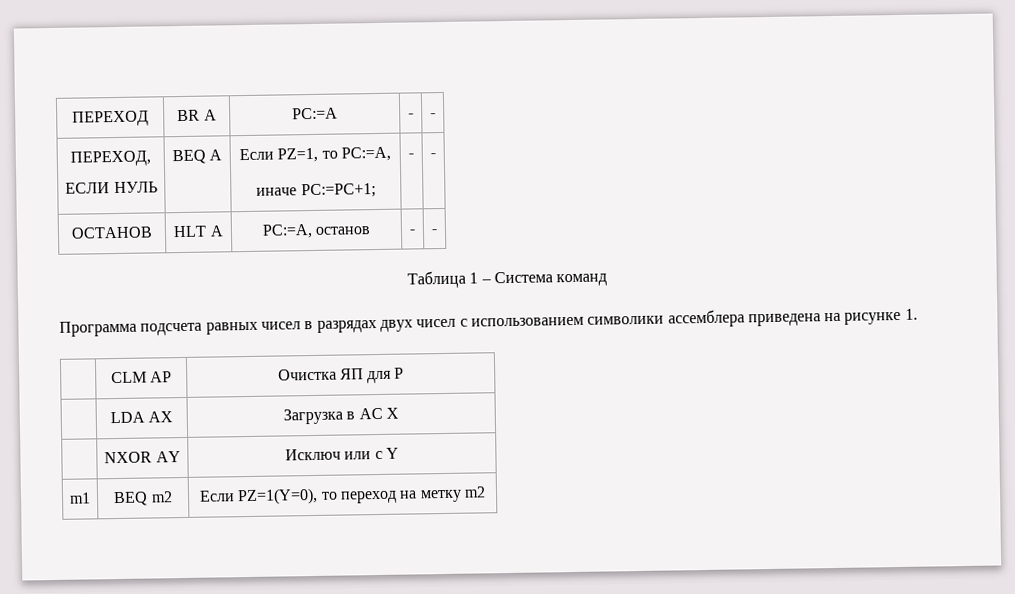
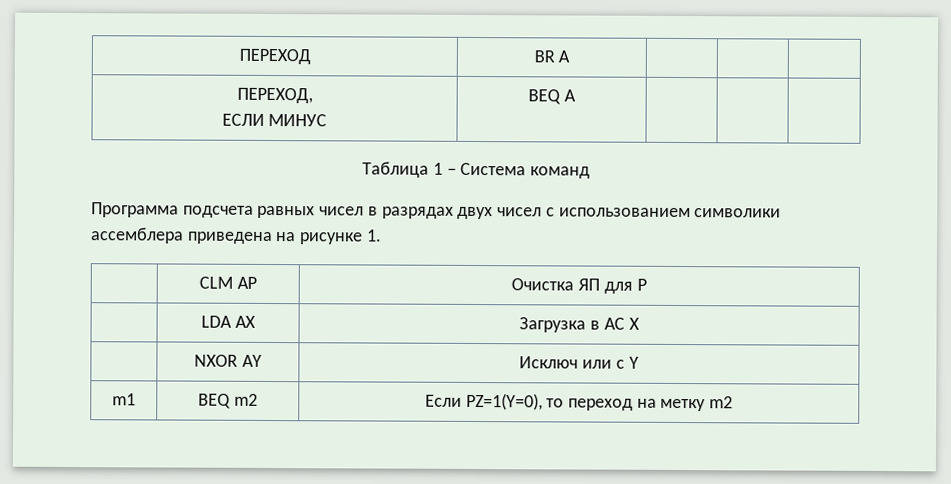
[292,107,338,120] [408,113,414,118] [430,113,436,118] PC:=A | - | - -> (571, 56) | |
[113,181,158,194] НУЛЬ -> [268,113,328,127] МИНУС
[239,146,391,163] [256,183,376,199] [408,153,414,158] [430,153,436,158] [71,226,153,239] [173,225,224,238] [261,223,372,239] [409,229,416,234] [431,229,438,234] Если PZ=1, то PC:=A, // иначе PC:=PC+1; | - | - // ОСТАНОВ | HLT A | PC:=A, останов | - | - -> (576, 95) | |

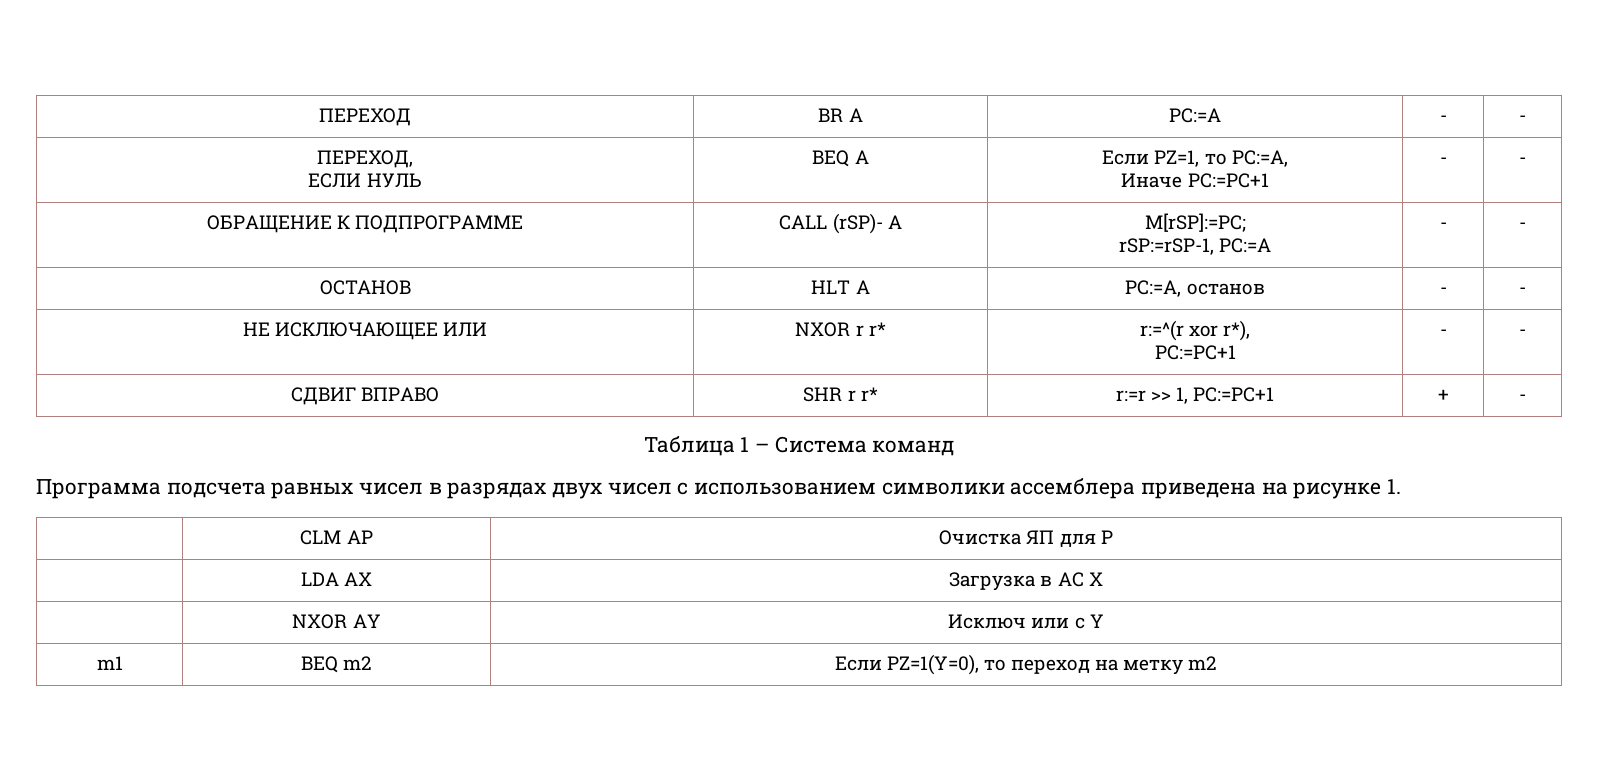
(571, 56) | | -> [1169,108,1221,123] [1439,115,1447,122] [1519,115,1526,122] PC:=A | - | -
[268,113,328,127] МИНУС -> [366,173,422,188] НУЛЬ
(576, 95) | | -> [1102,150,1288,167] [1121,173,1269,188] [1439,157,1447,164] [1519,157,1526,164] [206,215,524,233] [779,213,902,234] [1144,213,1246,232] [1118,238,1272,255] [1439,222,1447,229] [1519,222,1526,229] [319,280,411,295] [811,280,870,294] [1125,280,1265,297] [1439,287,1447,294] [1519,287,1526,294] [242,322,488,340] [795,322,886,337] [1139,320,1251,341] [1154,345,1236,360] [1439,329,1447,336] [1519,329,1526,336] [290,387,440,405] [803,387,878,402] [1115,387,1275,404] [1437,389,1449,401] [1519,394,1526,401] Если PZ=1, то PC:=A, // Иначе PC:=PC+1 | - | - // ОБРАЩЕНИЕ К ПОДПРОГРАММЕ | CALL (rSP)- A | M[rSP]:=PC; // rSP:=rSP-1, PC:=A | - | - // ОСТАНОВ | HLT A | PC:=A, останов | - | - // НЕ ИСКЛЮЧАЮЩЕЕ ИЛИ | NXOR r r* | r:=^(r xor r*), // PC:=PC+1 | - | - // СДВИГ ВПРАВО | SHR r r* | r:=r >> 1, PC:=PC+1 | + | -

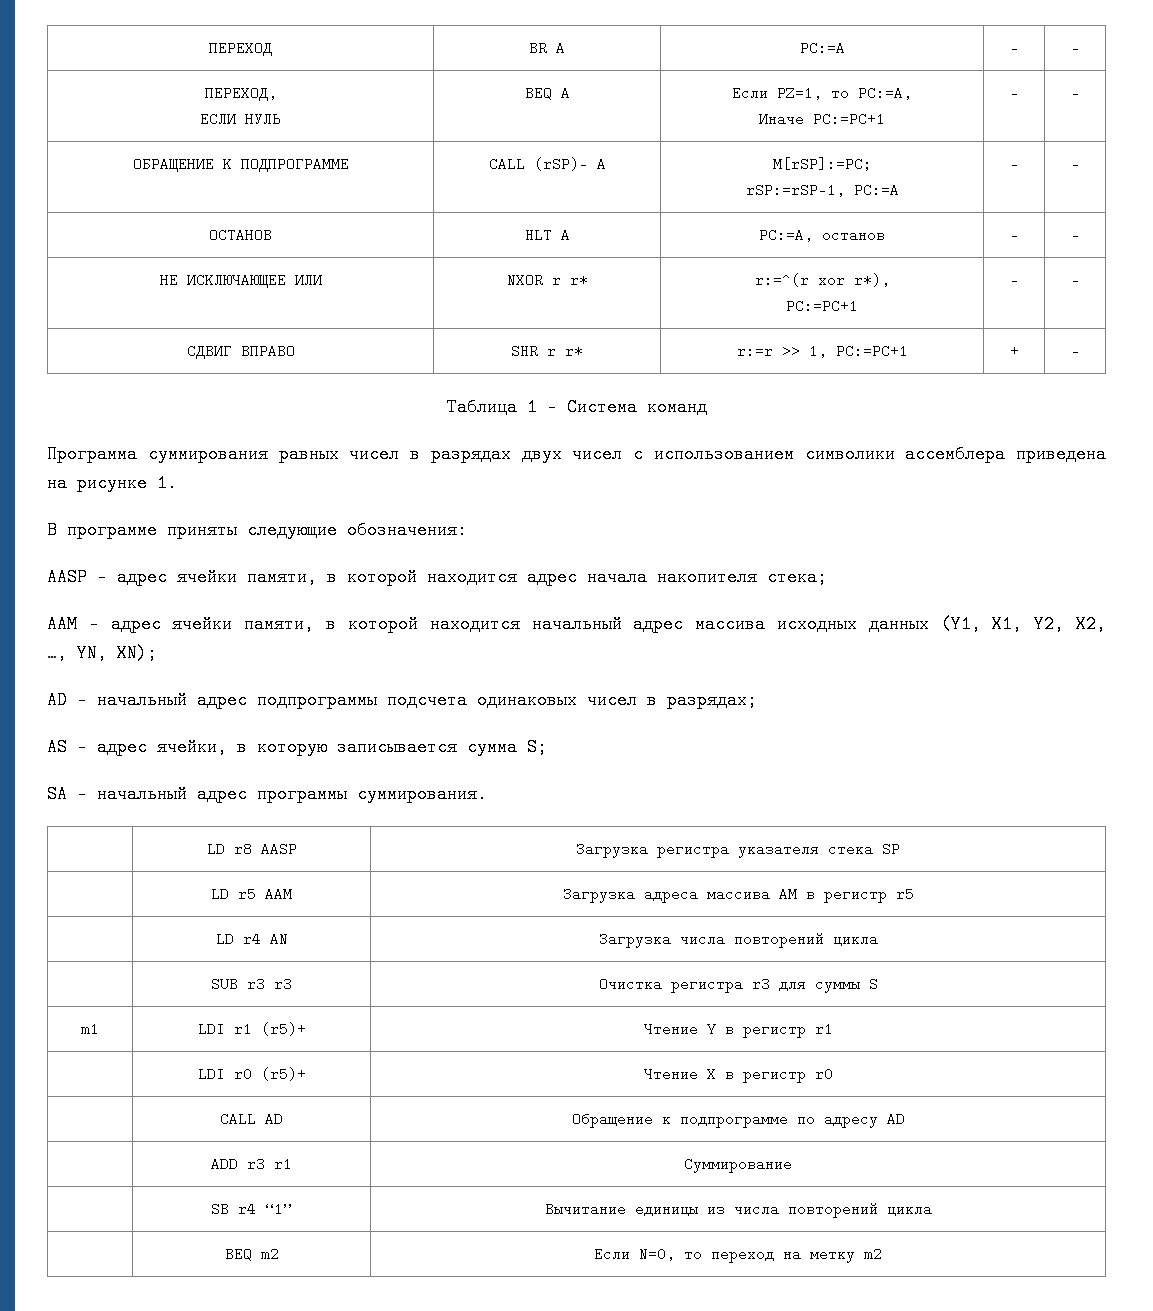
[166,482,266,498] подсчета -> [147,447,268,463] суммирования
[300,530,373,545] [939,530,1113,547] [300,572,373,586] [949,572,1103,591] [292,614,381,629] [948,614,1104,629] [96,656,123,670] // | CLM AP | Очистка ЯП для P // | LDA AX | Загрузка в AC X // | NXOR AY | Исключ или с Y // m1 -> [47,521,467,539] [47,568,827,586] [47,615,1106,633] [47,644,157,662] [47,691,757,709] [47,738,547,756] [47,785,487,803] [206,842,297,856] [576,840,900,858] [211,887,292,901] [562,885,914,903] [215,932,288,946] [598,930,878,948] [211,977,292,991] [598,975,878,993] [81,1022,99,1036] [197,1022,306,1036] [643,1020,833,1038] [197,1067,306,1081] [643,1065,833,1083] [220,1112,283,1126] [571,1110,905,1128] [211,1157,292,1171] [684,1155,792,1173] [211,1202,292,1216] [544,1200,932,1218] // В программе приняты следующие обозначения: // AASP – адрес ячейки памяти, в которой находится адрес начала накопителя стека; // AAM – адрес ячейки памяти, в которой находится начальный адрес массива исходных данных (Y1, X1, Y2, X2, …, YN, XN); // AD – начальный адрес подпрограммы подсчета одинаковых чисел в разрядах; // AS – адрес ячейки, в которую записывается сумма S; // SA – начальный адрес программы суммирования. // | LD r8 AASP | Загрузка регистра указателя стека SP // | LD r5 AAM | Загрузка адреса массива AM в регистр r5 // | LD r4 AN | Загрузка числа повторений цикла // | SUB r3 r3 | Очистка регистра r3 для суммы S // m1 | LDI r1 (r5)+ | Чтение Y в регистр r1 // | LDI r0 (r5)+ | Чтение X в регистр r0 // | CALL AD | Обращение к подпрограмме по адресу AD // | ADD r3 r1 | Суммирование // | SB r4 “1” | Вычитание единицы из числа повторений цикла //
[886,654,979,675] PZ=1(Y=0), -> [639,1247,675,1261] N=0,

